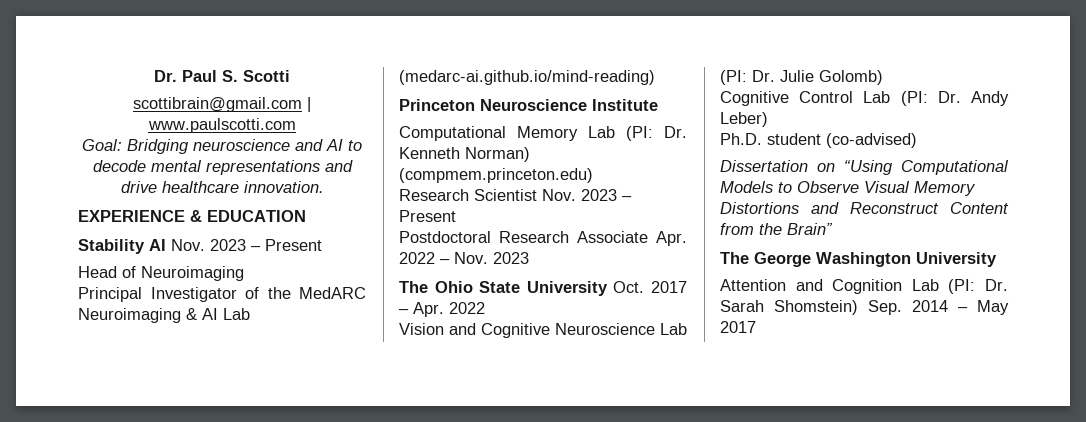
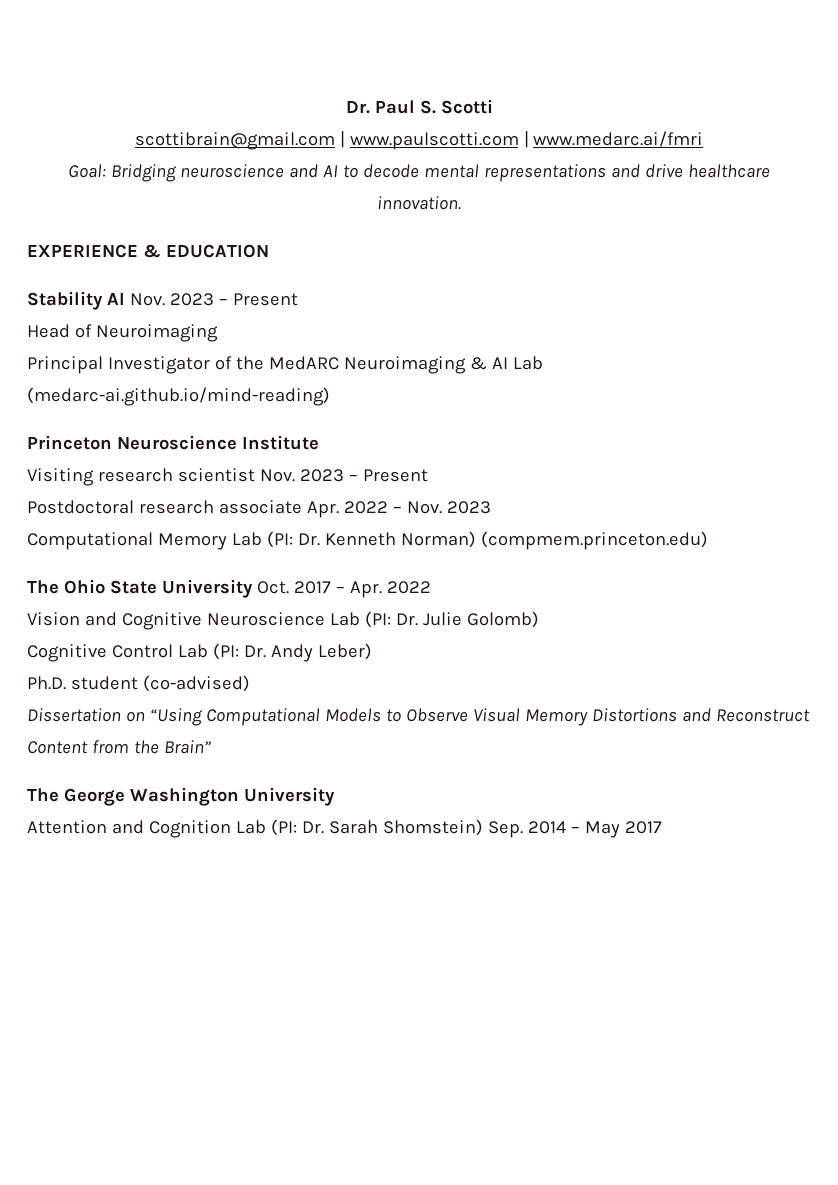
(296, 125) none -> [523,131,704,148] | www.medarc.ai/fmri
(658, 105) none -> [27,468,428,486] [27,500,491,518] // Visiting research scientist Nov. 2023 – Present // Postdoctoral research associate Apr. 2022 – Nov. 2023
[399,189,632,201] [399,210,456,222] [399,231,687,246] [399,252,529,264] // Research Scientist Nov. 2023 – Present // Postdoctoral Research Associate Apr. 2022 – Nov. 2023 -> (708, 540) none

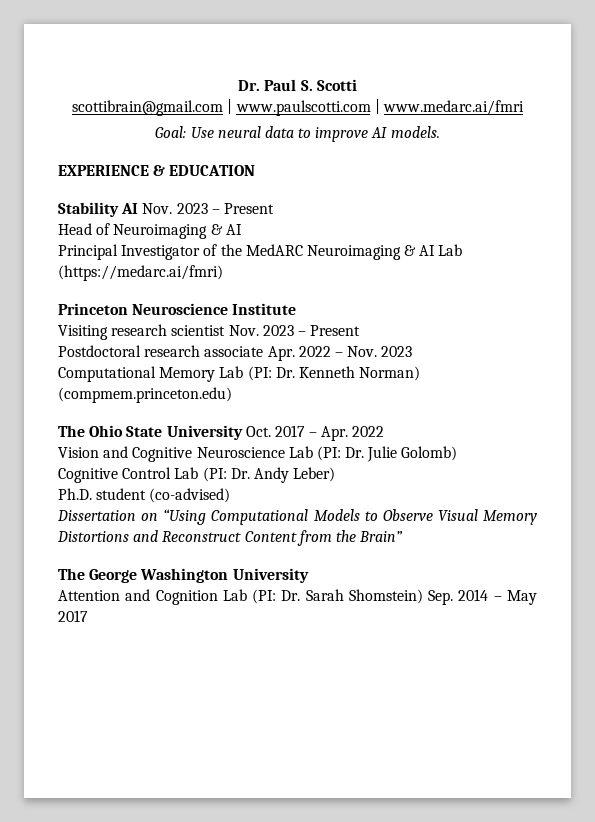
[111,164,770,182] [377,196,461,210] Bridging neuroscience and AI to decode mental representations and drive healthcare innovation. -> [190,126,440,142] Use neural data to improve AI models.
(218, 333) none -> [210,224,242,235] & AI
[27,387,330,406] (medarc-ai.github.io/mind-reading) -> [58,265,223,281] (https://medarc.ai/fmri)

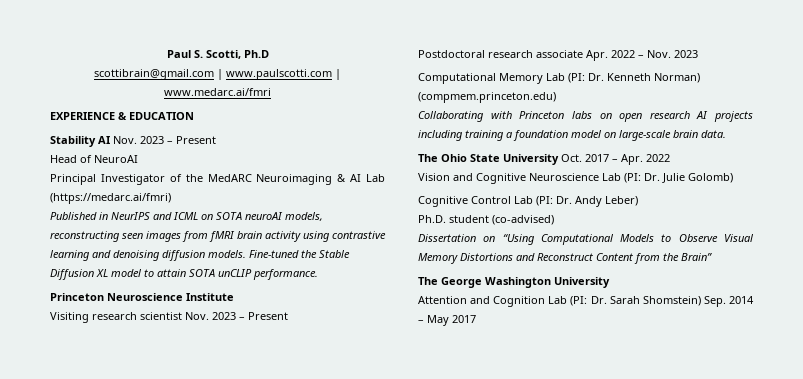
[238,80,261,91] Dr. -> (166, 54) none
[316,79,357,91] Scotti -> [205,50,269,59] Scotti, Ph.D
[155,126,440,142] // Goal: Use neural data to improve AI models. -> (271, 92) none
[113,224,242,239] Neuroimaging & AI -> [94,155,138,163] NeuroAI
(223, 273) none -> [50,212,323,221] [50,231,386,242] [50,250,350,261] [50,269,318,280] // Published in NeurIPS and ICML on SOTA neuroAI models, reconstructing seen images from fMRI brain activity using contrastive learning and denoising diffusion models. Fine-tuned the Stable Diffusion XL model to attain SOTA unCLIP performance.
(232, 395) none -> [418,111,753,122] [418,130,726,141] // Collaborating with Princeton labs on open research AI projects including training a foundation model on large-scale brain data.

